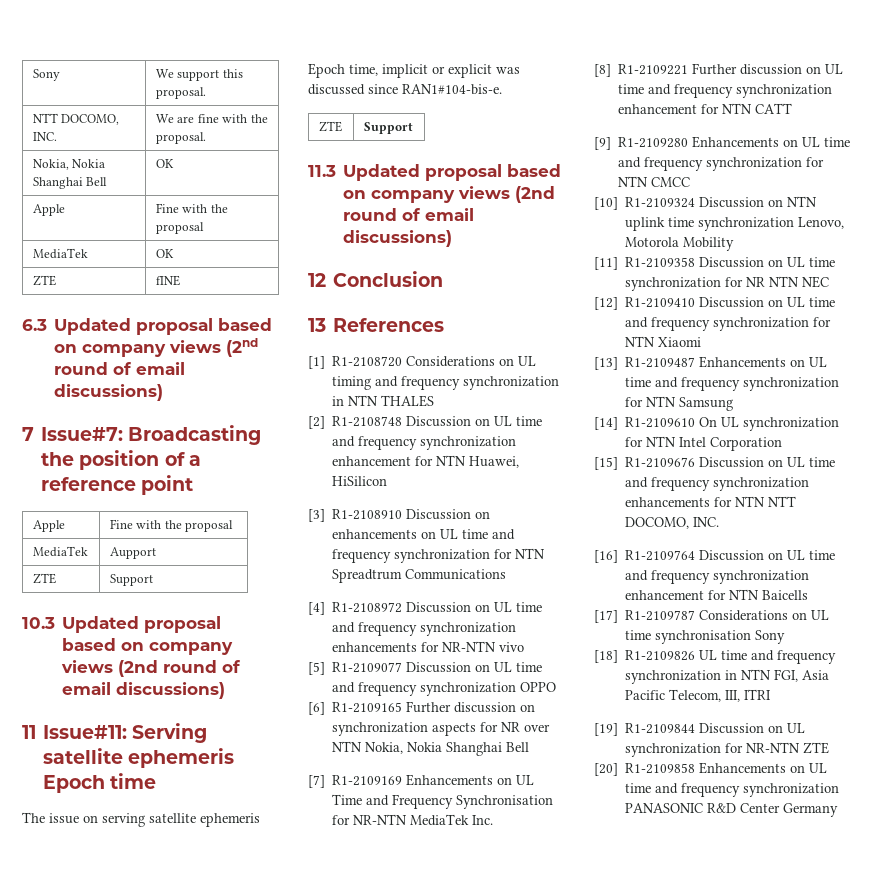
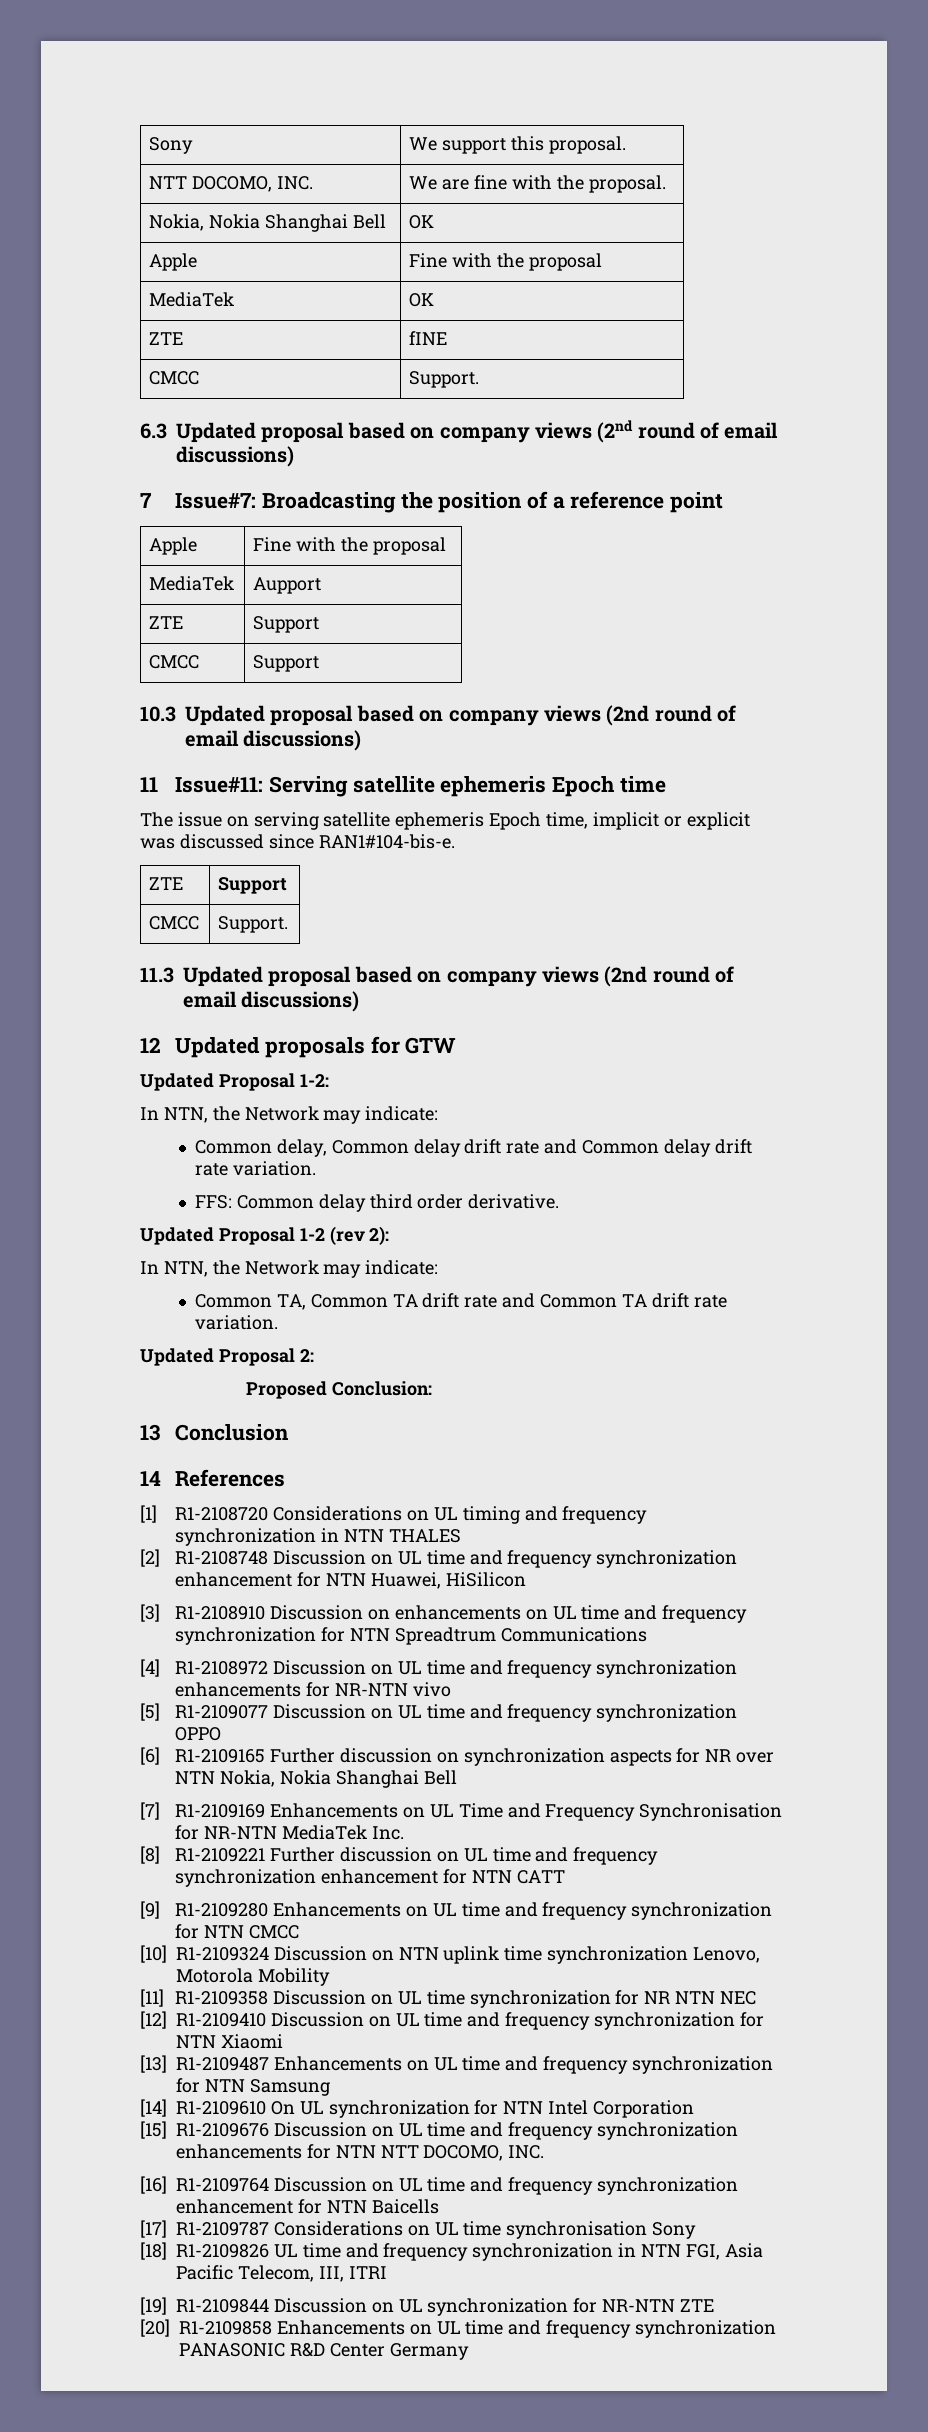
(180, 280) none -> [149,371,200,385] [409,371,480,388] // CMCC | Support.
(153, 580) none -> [149,655,200,669] [253,655,320,672] // CMCC | Support
(413, 128) none -> [149,916,200,930] [218,916,289,933] // CMCC | Support.
(326, 280) none -> [175,1036,457,1058] [140,1073,329,1091] [140,1106,439,1124] [195,1139,752,1157] [195,1161,316,1176] [195,1194,560,1212] [140,1226,390,1245] [140,1260,439,1278] [195,1293,727,1310] [195,1315,279,1330] [140,1348,314,1366] [245,1381,432,1399] [140,1424,160,1441] Updated proposals for GTW // Updated Proposal 1-2: // In NTN, the Network may indicate: // Common delay, Common delay drift rate and Common delay drift rate variation. // FFS: Common delay third order derivative. // Updated Proposal 1-2 (rev 2): // In NTN, the Network may indicate: // Common TA, Common TA drift rate and Common TA drift rate variation. // Updated Proposal 2: // Proposed Conclusion: // 13
[308,318,326,332] 13 -> [140,1471,161,1486] 14

